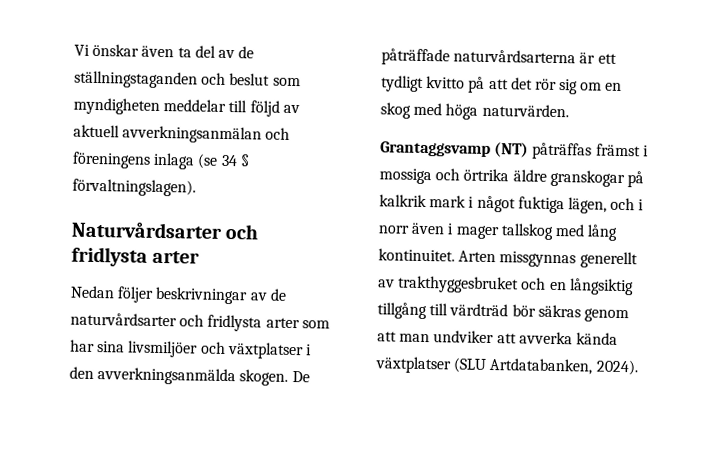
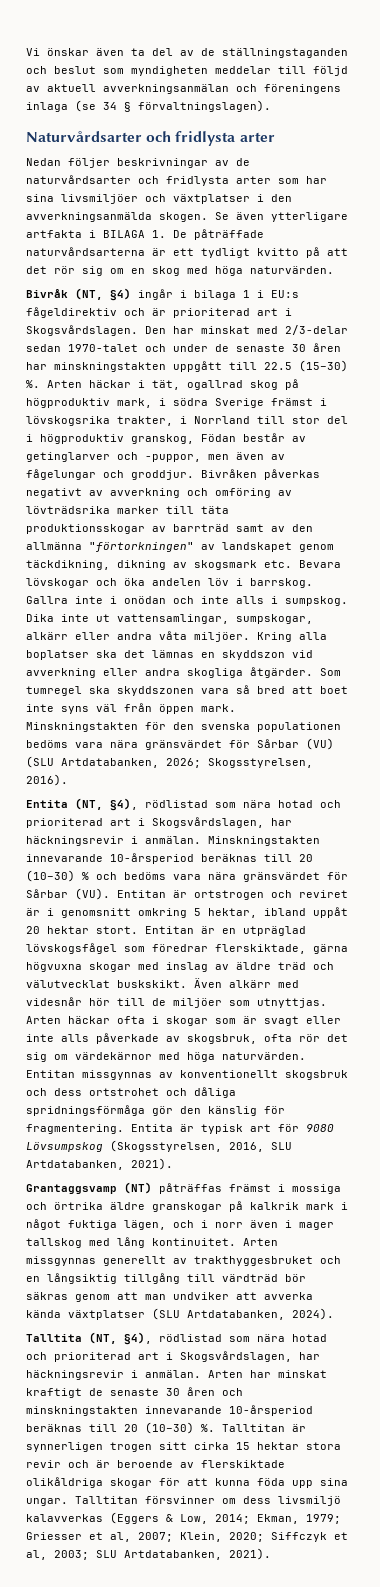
(289, 377) none -> [215,212,348,222] [26,230,166,238] Se även ytterligare artfakta i BILAGA 1.
(569, 110) none -> [26,288,299,301] [26,307,292,318] [26,325,348,336] [26,343,341,352] [26,360,348,372] [26,379,299,390] [26,398,327,408] [26,416,348,426] [26,433,306,444] [26,452,285,462] [26,469,320,480] [26,488,292,498] [26,506,229,514] [26,524,313,534] [26,542,334,552] [26,560,341,570] [26,578,313,588] [26,596,348,606] [26,614,313,624] [26,631,327,642] [26,650,313,660] [26,667,341,678] [26,685,348,696] [26,703,236,714] [26,722,341,732] [26,738,334,750] [26,756,313,768] [26,774,68,786] [26,798,341,811] [26,817,292,828] [26,836,320,846] [26,853,313,864] [26,870,348,882] [26,888,348,900] [26,907,348,918] [26,926,306,936] [26,943,348,954] [26,962,334,972] [26,978,299,988] [26,997,327,1008] [26,1016,341,1026] [26,1033,348,1044] [26,1052,306,1062] [26,1070,348,1080] [26,1087,236,1098] [26,1105,285,1116] [26,1124,334,1134] [26,1140,292,1152] [26,1158,173,1170] // Bivråk (NT, §4) ingår i bilaga 1 i EU:s fågeldirektiv och är prioriterad art i Skogsvårdslagen. Den har minskat med 2/3-delar sedan 1970-talet och under de senaste 30 åren har minskningstakten uppgått till 22.5 (15–30) %. Arten häckar i tät, ogallrad skog på högproduktiv mark, i södra Sverige främst i lövskogsrika trakter, i Norrland till stor del i högproduktiv granskog, Födan består av getinglarver och -puppor, men även av fågelungar och groddjur. Bivråken påverkas negativt av avverkning och omföring av lövträdsrika marker till täta produktionsskogar av barrträd samt av den allmänna "förtorkningen" av landskapet genom täckdikning, dikning av skogsmark etc. Bevara lövskogar och öka andelen löv i barrskog. Gallra inte i onödan och inte alls i sumpskog. Dika inte ut vattensamlingar, sumpskogar, alkärr eller andra våta miljöer. Kring alla boplatser ska det lämnas en skyddszon vid avverkning eller andra skogliga åtgärder. Som tumregel ska skyddszonen vara så bred att boet inte syns väl från öppen mark. Minskningstakten för den svenska populationen bedöms vara nära gränsvärdet för Sårbar (VU) (SLU Artdatabanken, 2026; Skogsstyrelsen, 2016). // Entita (NT, §4), rödlistad som nära hotad och prioriterad art i Skogsvårdslagen, har häckningsrevir i anmälan. Minskningstakten innevarande 10-årsperiod beräknas till 20 (10–30) % och bedöms vara nära gränsvärdet för Sårbar (VU). Entitan är ortstrogen och reviret är i genomsnitt omkring 5 hektar, ibland uppåt 20 hektar stort. Entitan är en utpräglad lövskogsfågel som föredrar flerskiktade, gärna högvuxna skogar med inslag av äldre träd och välutvecklat buskskikt. Även alkärr med videsnår hör till de miljöer som utnyttjas. Arten häckar ofta i skogar som är svagt eller inte alls påverkade av skogsbruk, ofta rör det sig om värdekärnor med höga naturvärden. Entitan missgynnas av konventionellt skogsbruk och dess ortstrohet och dåliga spridningsförmåga gör den känslig för fragmentering. Entita är typisk art för 9080 Lövsumpskog (Skogsstyrelsen, 2016, SLU Artdatabanken, 2021).
(638, 367) none -> [26,1332,327,1345] [26,1351,320,1362] [26,1370,327,1380] [26,1387,243,1398] [26,1405,313,1416] [26,1422,306,1434] [26,1442,341,1452] [26,1460,285,1468] [26,1477,348,1488] [26,1496,341,1506] [26,1512,341,1524] [26,1532,348,1542] [26,1548,271,1560] // Talltita (NT, §4), rödlistad som nära hotad och prioriterad art i Skogsvårdslagen, har häckningsrevir i anmälan. Arten har minskat kraftigt de senaste 30 åren och minskningstakten innevarande 10-årsperiod beräknas till 20 (10–30) %. Talltitan är synnerligen trogen sitt cirka 15 hektar stora revir och är beroende av flerskiktade olikåldriga skogar för att kunna föda upp sina ungar. Talltitan försvinner om dess livsmiljö kalavverkas (Eggers & Low, 2014; Ekman, 1979; Griesser et al, 2007; Klein, 2020; Siffczyk et al, 2003; SLU Artdatabanken, 2021).

